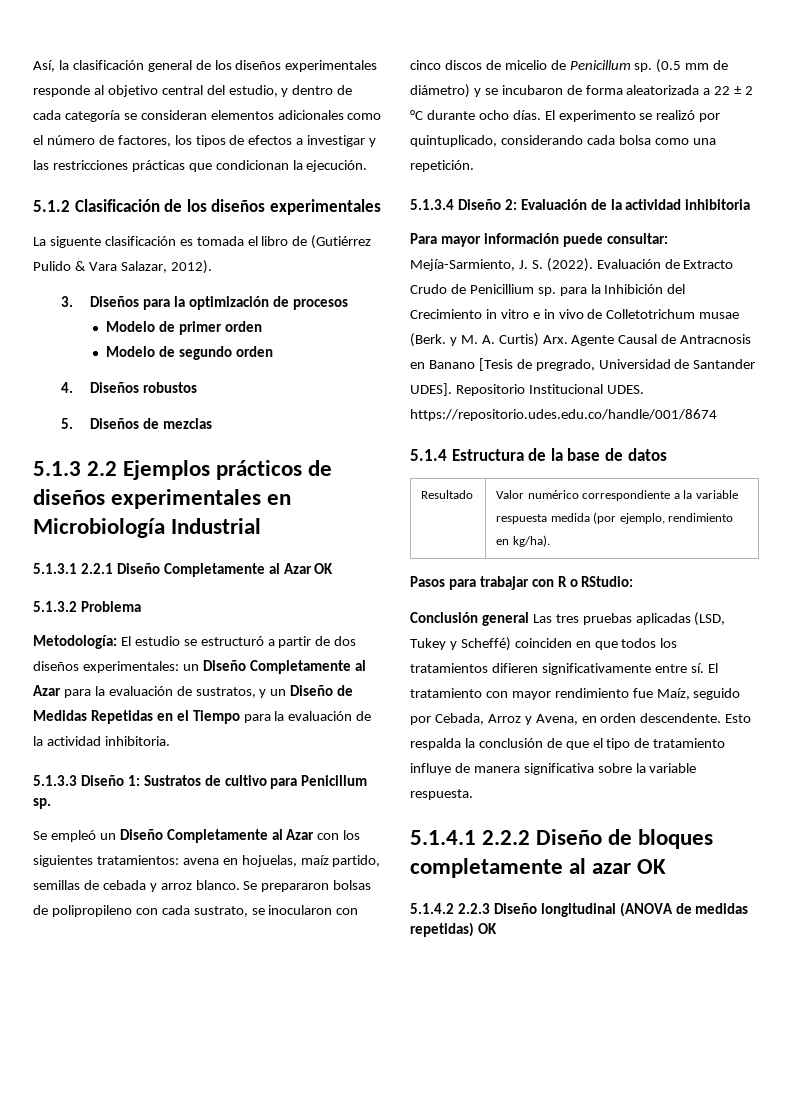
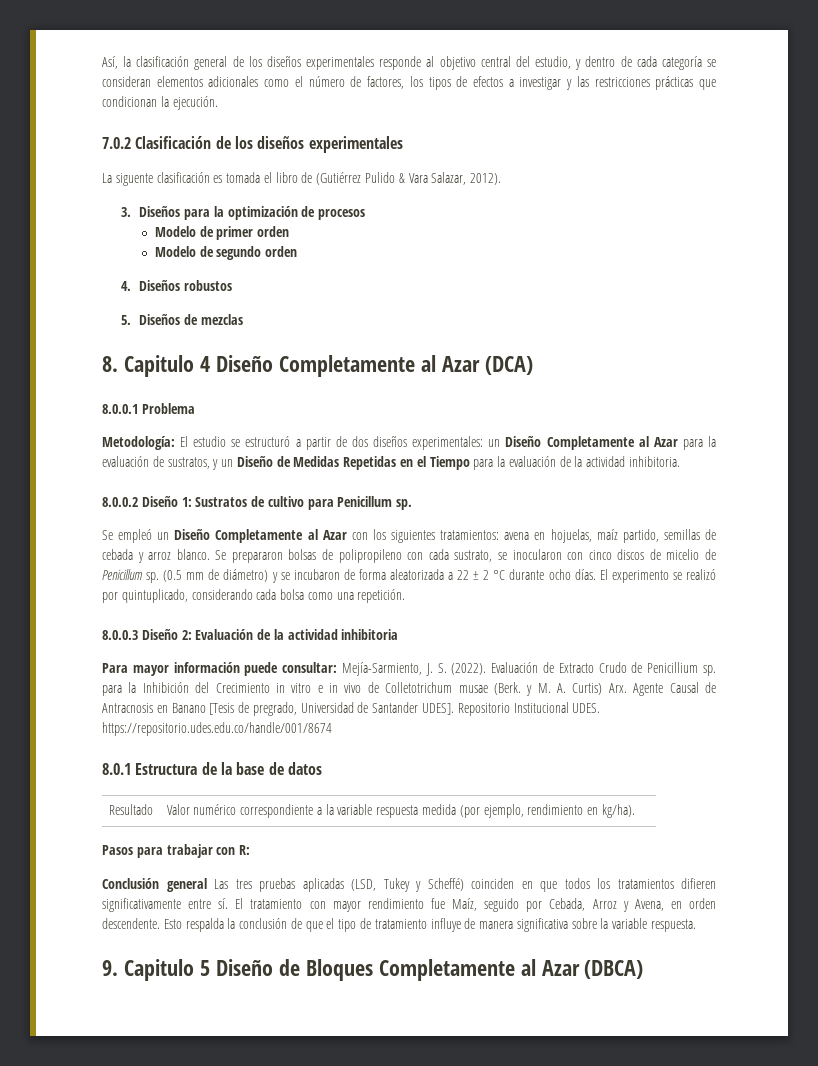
[33,200,70,212] 5.1.2 -> [102,137,131,149] 7.0.2
[33,460,333,480] [33,489,292,509] [33,518,262,538] [33,563,334,577] [33,601,77,612] 5.1.3 2.2 Ejemplos prácticos de diseños experimentales en Microbiología Industrial // 5.1.3.1 2.2.1 Diseño Completamente al Azar OK // 5.1.3.2 -> [102,355,533,377] [102,404,138,414] 8. Capitulo 4 Diseño Completamente al Azar (DCA) // 8.0.0.1
[33,775,77,786] 5.1.3.3 -> [102,497,138,507] 8.0.0.2
[410,199,454,210] 5.1.3.4 -> [102,630,138,640] 8.0.0.3
[410,449,447,461] 5.1.4 -> [102,763,131,775] 8.0.1
[557,576,634,587] R o RStudio: -> [239,845,251,855] R:
[410,829,714,849] [410,858,667,878] [410,902,749,917] [410,922,497,937] 5.1.4.1 2.2.2 Diseño de bloques completamente al azar OK // 5.1.4.2 2.2.3 Diseño longitudinal (ANOVA de medidas repetidas) OK -> [102,959,644,981] 9. Capitulo 5 Diseño de Bloques Completamente al Azar (DBCA)

